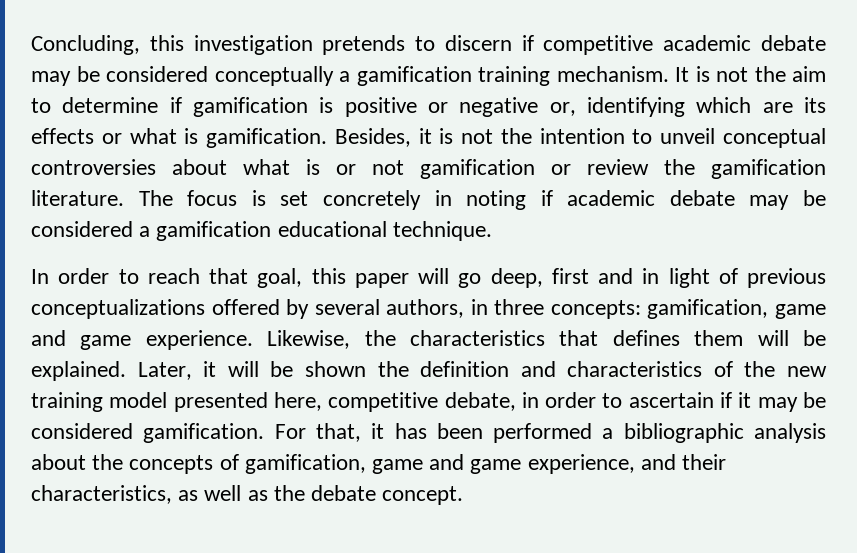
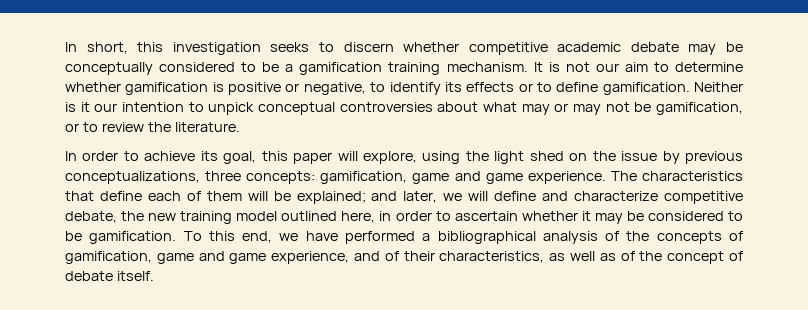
[31,35,140,55] Concluding, -> [65,42,128,54] In short,
[322,35,406,55] pretends -> [270,42,310,52] seeks
[521,35,534,51] if -> [403,42,460,52] whether
[106,66,334,86] considered conceptually -> [65,62,280,75] conceptually considered to be
[754,66,786,82] the -> [595,63,619,72] our
[169,97,182,113] if -> [65,82,121,92] whether
[459,97,827,117] [31,128,532,148] negative or, identifying which are its effects or what is gamification. Besides, it is not the -> [303,82,743,95] [65,102,118,112] negative, to identify its effects or to define gamification. Neither is it our
[660,128,716,144] unveil -> [208,102,255,115] unpick
[306,159,571,179] is or not gamification or -> [521,102,743,115] [65,122,98,132] may or may not be gamification, or to
[711,159,826,179] gamification -> (171, 127) none
[138,190,827,210] [31,221,492,241] The focus is set concretely in noting if academic debate may be considered a gamification educational technique. -> (240, 127) none
[147,268,248,284] reach that -> [144,151,218,161] achieve its
[458,268,826,288] [31,299,488,319] go deep, first and in light of previous conceptualizations offered by several authors, in -> [363,151,744,164] [65,171,200,184] explore, using the light shed on the issue by previous conceptualizations,
[267,330,826,349] [31,361,828,381] [31,392,516,412] Likewise, the characteristics that defines them will be explained. Later, it will be shown the definition and characteristics of the new training model presented here, competitive debate, -> [610,171,743,181] [65,191,743,204] [65,211,376,224] The characteristics that define each of them will be explained; and later, we will define and characterize competitive debate, the new training model outlined here,
[720,392,733,408] if -> [521,211,578,221] whether
[143,423,826,443] [31,454,86,470] gamification. For that, it has been performed a bibliographic analysis about -> [728,211,743,221] [65,231,620,244] to be gamification. To this end, we have performed a bibliographical analysis of
(676, 462) none -> [384,251,399,261] of
[273,485,464,505] the debate concept. -> [620,251,743,264] [65,271,154,281] of the concept of debate itself.

